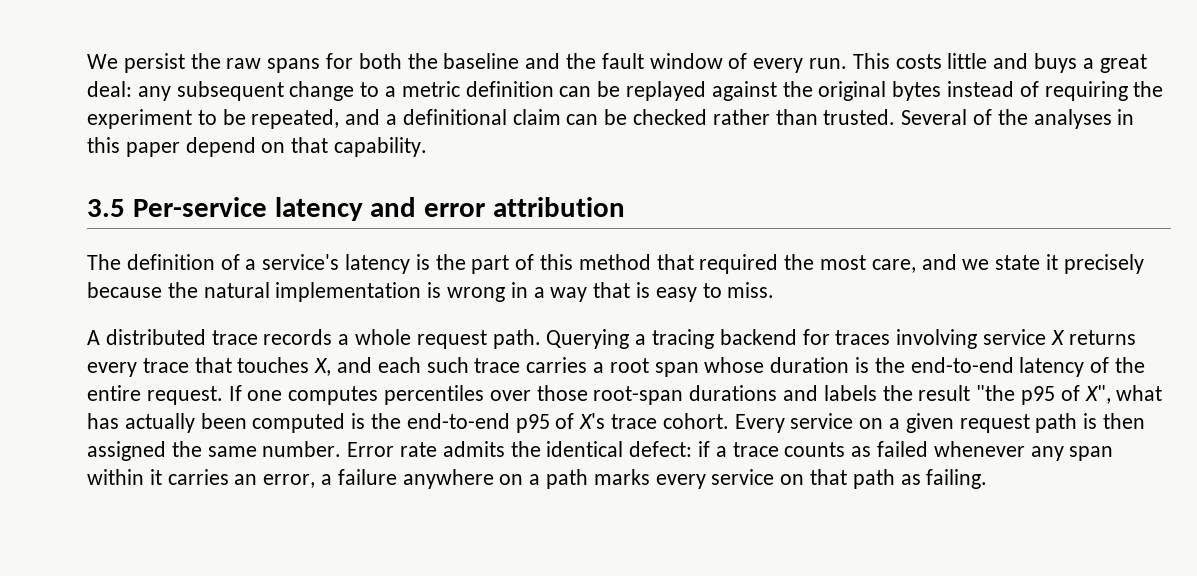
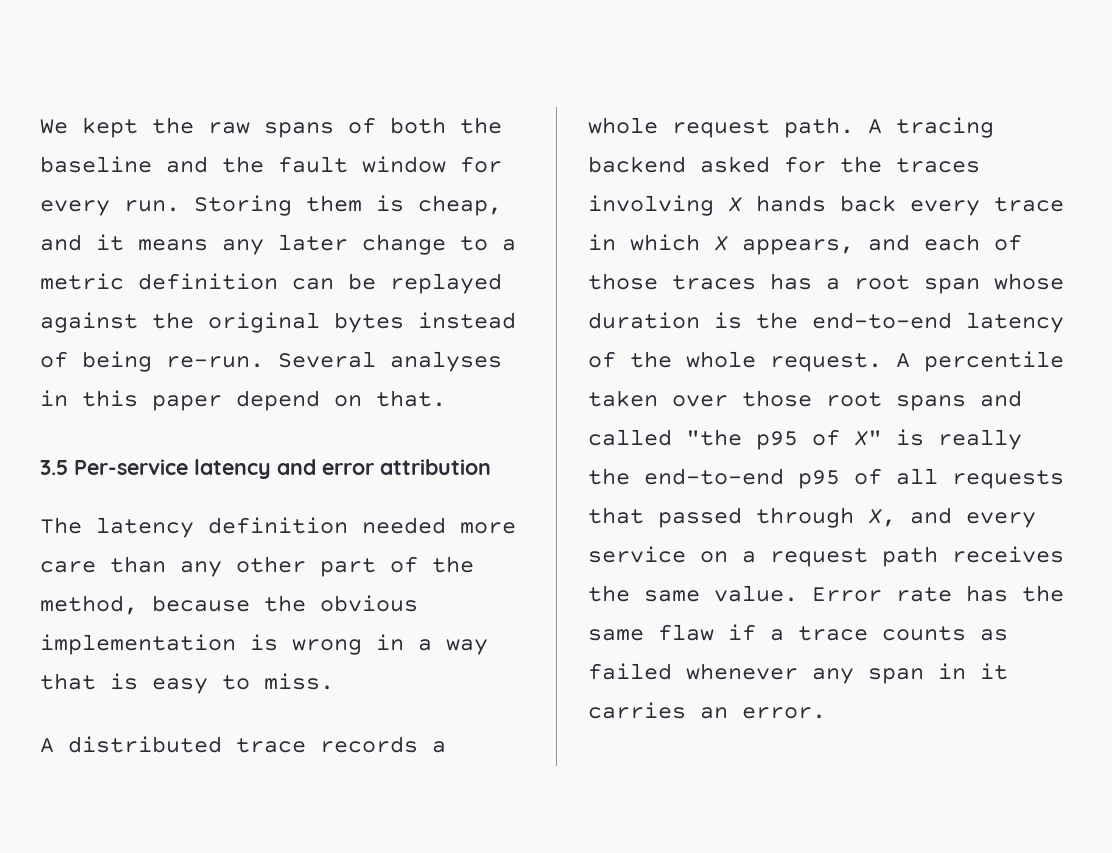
[123,53,185,73] persist -> [82,117,138,138] kept
[326,53,354,69] for -> [348,117,376,134] of
[728,53,748,69] of -> [460,156,502,173] for
[852,53,1147,73] [87,81,284,101] This costs little and buys a great deal: any subsequent -> [194,195,502,216] [40,234,348,255] Storing them is cheap, and it means any later
[1044,81,1164,101] [87,109,1028,129] requiring the experiment to be repeated, and a definitional claim can be checked rather than trusted. Several of the -> [82,351,376,372] being re-run. Several
[291,137,428,157] that capability. -> [376,390,446,407] that.
[126,254,1144,274] definition of a service's latency is the part of this method that required the most care, and we state it precisely -> [96,517,516,538] [40,556,474,577] [40,595,138,615] latency definition needed more care than any other part of the method,
[203,282,270,298] natural -> [320,595,418,612] obvious
[546,329,1136,349] [87,357,588,377] Querying a tracing backend for traces involving service X returns every trace that touches X, and each such trace carries -> [868,117,994,138] [588,156,980,173] [588,195,1064,216] [588,234,1022,255] [588,273,812,290] A tracing backend asked for the traces involving X hands back every trace in which X appears, and each of those traces has
[87,385,1163,405] [87,413,785,433] entire request. If one computes percentiles over those root-span durations and labels the result "the p95 of X", what has actually been computed is the end-to-end p95 of X's trace cohort. Every -> [686,351,1064,372] [588,390,1022,411] [588,429,1022,450] [588,468,1064,489] [588,507,1036,528] whole request. A percentile taken over those root spans and called "the p95 of X" is really the end-to-end p95 of all requests that passed through X, and every
[905,413,954,433] given -> (756, 557) none
[1083,413,1146,429] [87,441,342,461] is then assigned the same number. -> [952,546,1064,563] [588,585,798,602] receives the same value.
[442,441,693,457] admits the identical defect: -> [966,585,1064,602] [588,624,714,641] has the same flaw
[87,469,144,485] within -> [938,663,966,680] in
[263,469,988,489] error, a failure anywhere on a path marks every service on that path as failing. -> [742,707,826,719] error.

